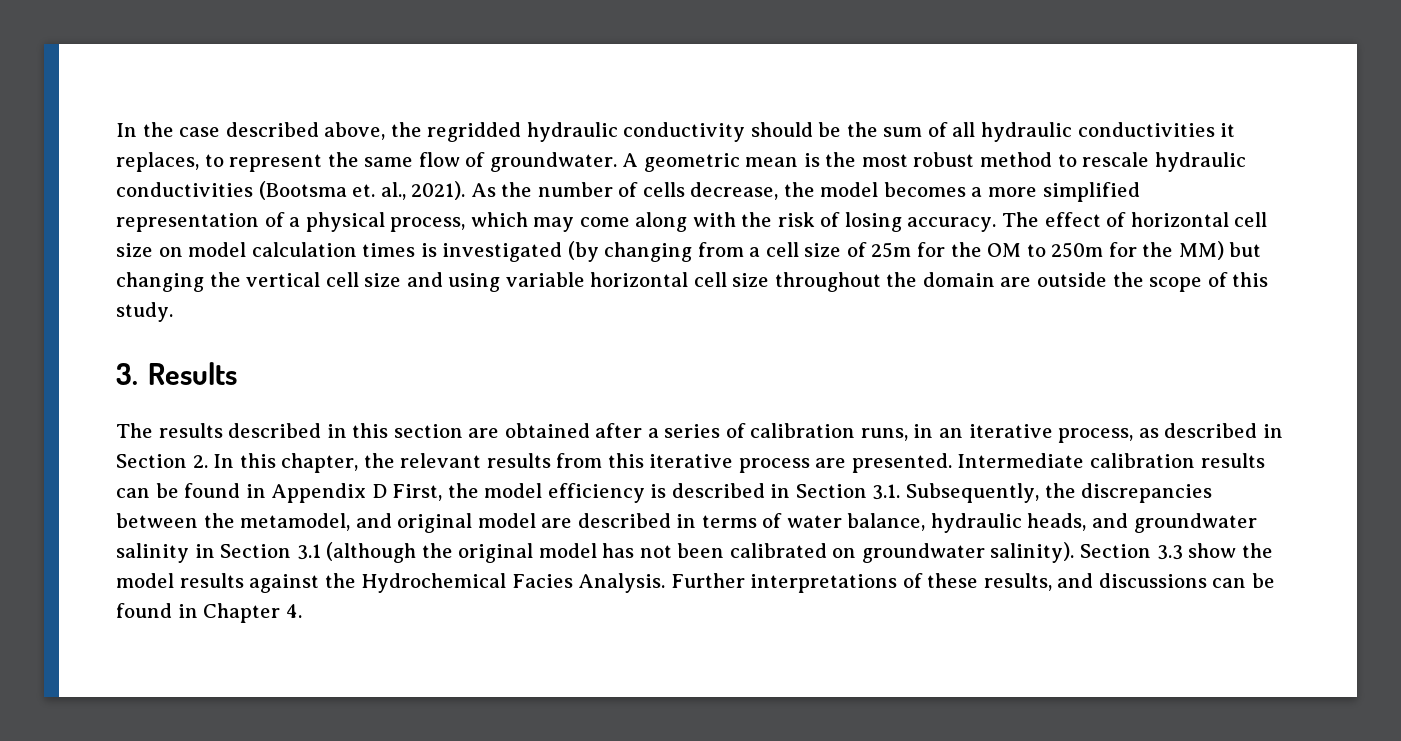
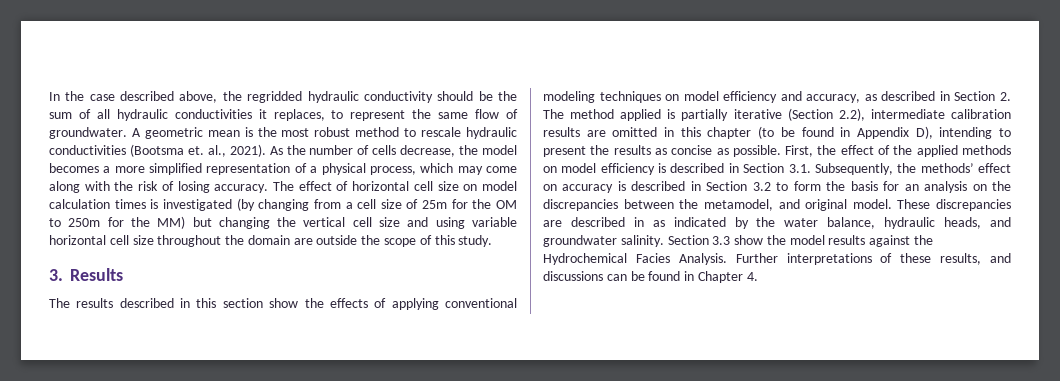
[468,423,1134,443] are obtained after a series of calibration runs, in an iterative process, -> [269,298,517,310] [543,91,861,103] show the effects of applying conventional modeling techniques on model efficiency and accuracy,
[213,453,1265,473] [116,483,479,503] In this chapter, the relevant results from this iterative process are presented. Intermediate calibration results can be found in Appendix D First, the -> [543,108,1011,121] [543,126,1011,139] [543,145,1012,157] [543,166,557,173] The method applied is partially iterative (Section 2.2), intermediate calibration results are omitted in this chapter (to be found in Appendix D), intending to present the results as concise as possible. First, the effect of the applied methods on
(1076, 490) none -> [920,163,1011,173] [543,181,1011,193] methods’ effect on accuracy is described in Section 3.2 to form the basis for an analysis on the
[477,513,783,528] model are described in terms of -> [852,199,1011,211] [543,217,776,229] model. These discrepancies are described in as indicated by the
[116,542,1075,563] salinity in Section 3.1 (although the original model has not been calibrated on groundwater salinity). -> [620,235,664,247] salinity.

